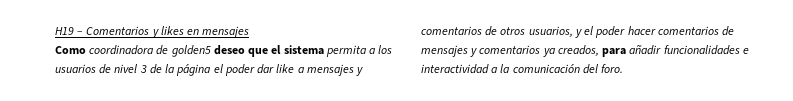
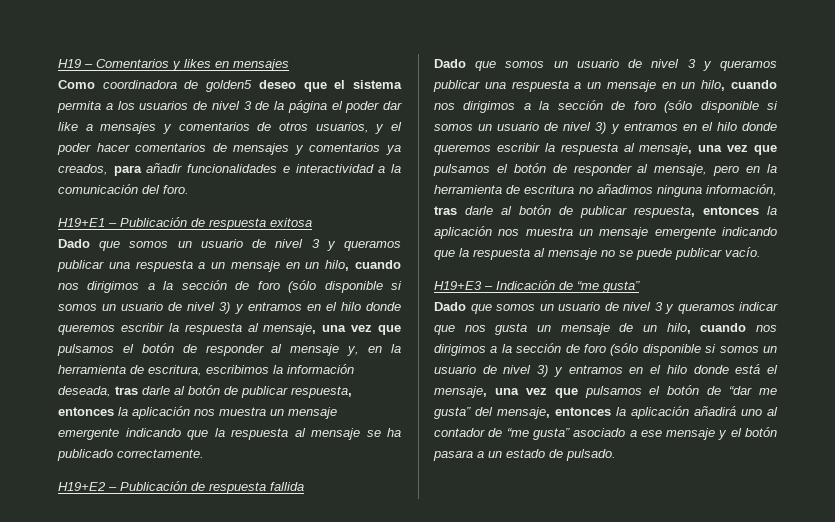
(624, 68) none -> [58,217,312,230] [58,239,401,251] [57,260,401,272] [58,280,403,293] [58,302,401,314] [58,323,401,335] [57,343,402,356] [58,364,354,376] [58,385,352,398] [58,406,337,419] [58,428,401,440] [57,449,204,461] [58,481,304,494] [434,59,777,71] [433,80,777,92] [434,100,778,113] [434,122,777,134] [434,143,777,155] [433,163,777,176] [434,184,777,197] [434,205,777,218] [434,226,777,239] [434,247,761,260] [434,280,640,293] [434,302,778,314] [434,323,777,335] [434,343,777,356] [434,364,778,377] [434,385,777,398] [434,406,778,419] [434,427,777,440] [433,449,616,461] // H19+E1 – Publicación de respuesta exitosa // Dado que somos un usuario de nivel 3 y queramos publicar una respuesta a un mensaje en un hilo, cuando nos dirigimos a la sección de foro (sólo disponible si somos un usuario de nivel 3) y entramos en el hilo donde queremos escribir la respuesta al mensaje, una vez que pulsamos el botón de responder al mensaje y, en la herramienta de escritura, escribimos la información deseada, tras darle al botón de publicar respuesta, entonces la aplicación nos muestra un mensaje emergente indicando que la respuesta al mensaje se ha publicado correctamente. // H19+E2 – Publicación de respuesta fallida // Dado que somos un usuario de nivel 3 y queramos publicar una respuesta a un mensaje en un hilo, cuando nos dirigimos a la sección de foro (sólo disponible si somos un usuario de nivel 3) y entramos en el hilo donde queremos escribir la respuesta al mensaje, una vez que pulsamos el botón de responder al mensaje, pero en la herramienta de escritura no añadimos ninguna información, tras darle al botón de publicar respuesta, entonces la aplicación nos muestra un mensaje emergente indicando que la respuesta al mensaje no se puede publicar vacío. // H19+E3 – Indicación de “me gusta” // Dado que somos un usuario de nivel 3 y queramos indicar que nos gusta un mensaje de un hilo, cuando nos dirigimos a la sección de foro (sólo disponible si somos un usuario de nivel 3) y entramos en el hilo donde está el mensaje, una vez que pulsamos el botón de “dar me gusta” del mensaje, entonces la aplicación añadirá uno al contador de “me gusta” asociado a ese mensaje y el botón pasara a un estado de pulsado.

